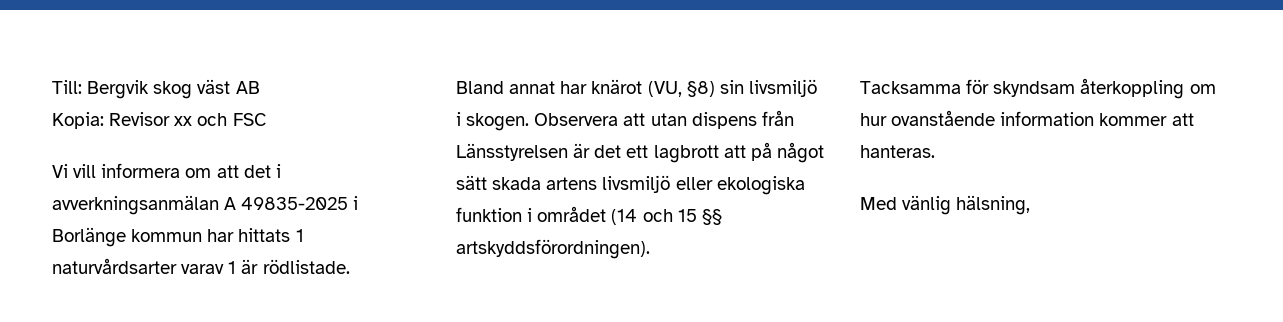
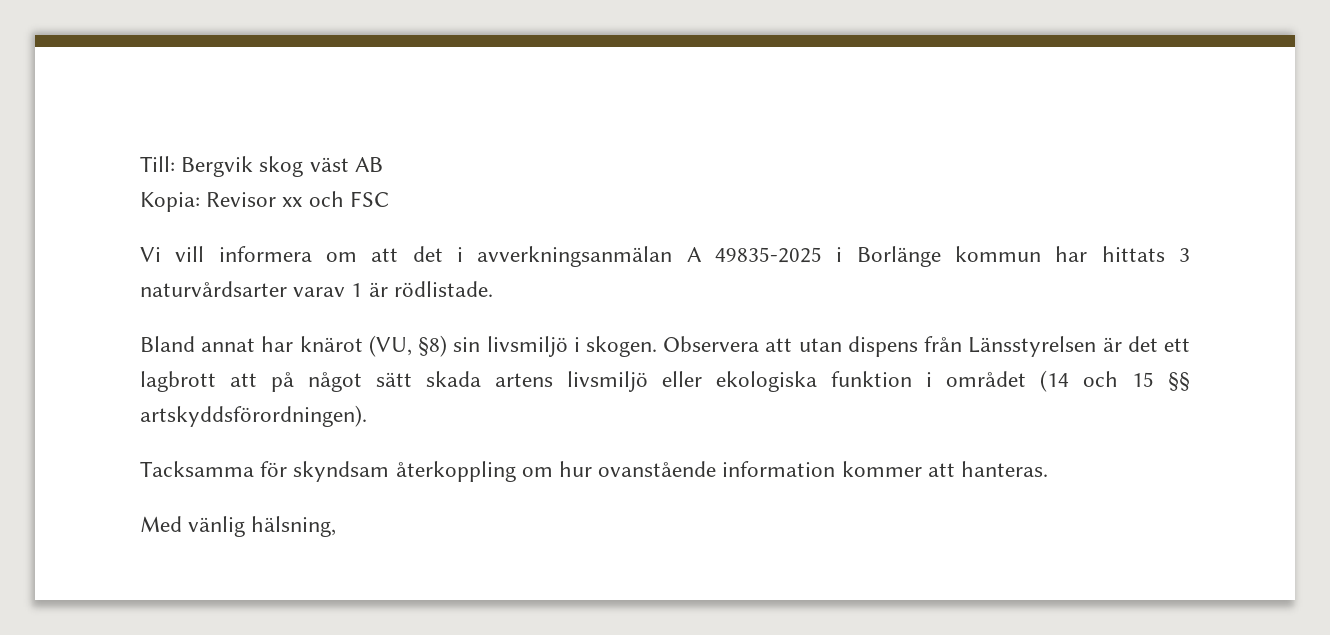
[295,229,304,242] 1 -> [1179,248,1191,262] 3

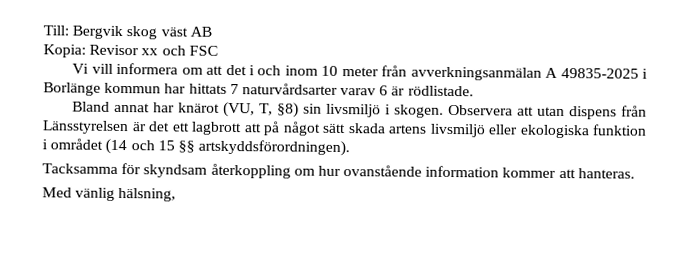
(463, 254) none -> [257,65,408,77] och inom 10 meter från
[1179,248,1191,262] 3 -> [229,83,239,95] 7
[351,283,363,297] 1 -> [379,85,389,96] 6
(412, 346) none -> [259,103,274,116] T,

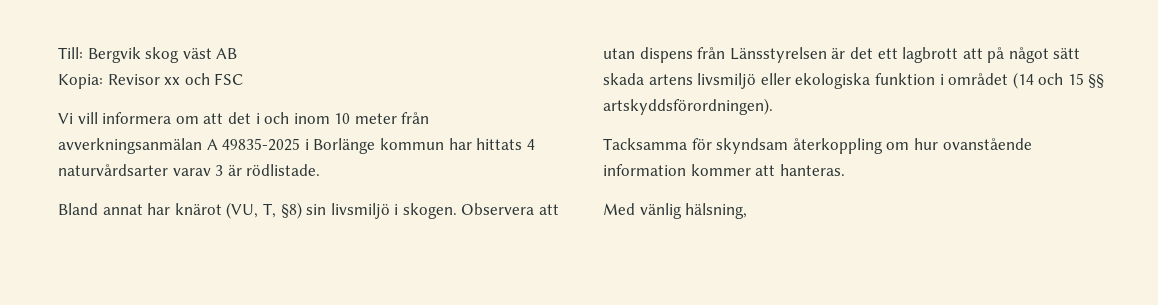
[229,83,239,95] 7 -> [526,139,535,150] 4
[379,85,389,96] 6 -> [215,165,224,176] 3

